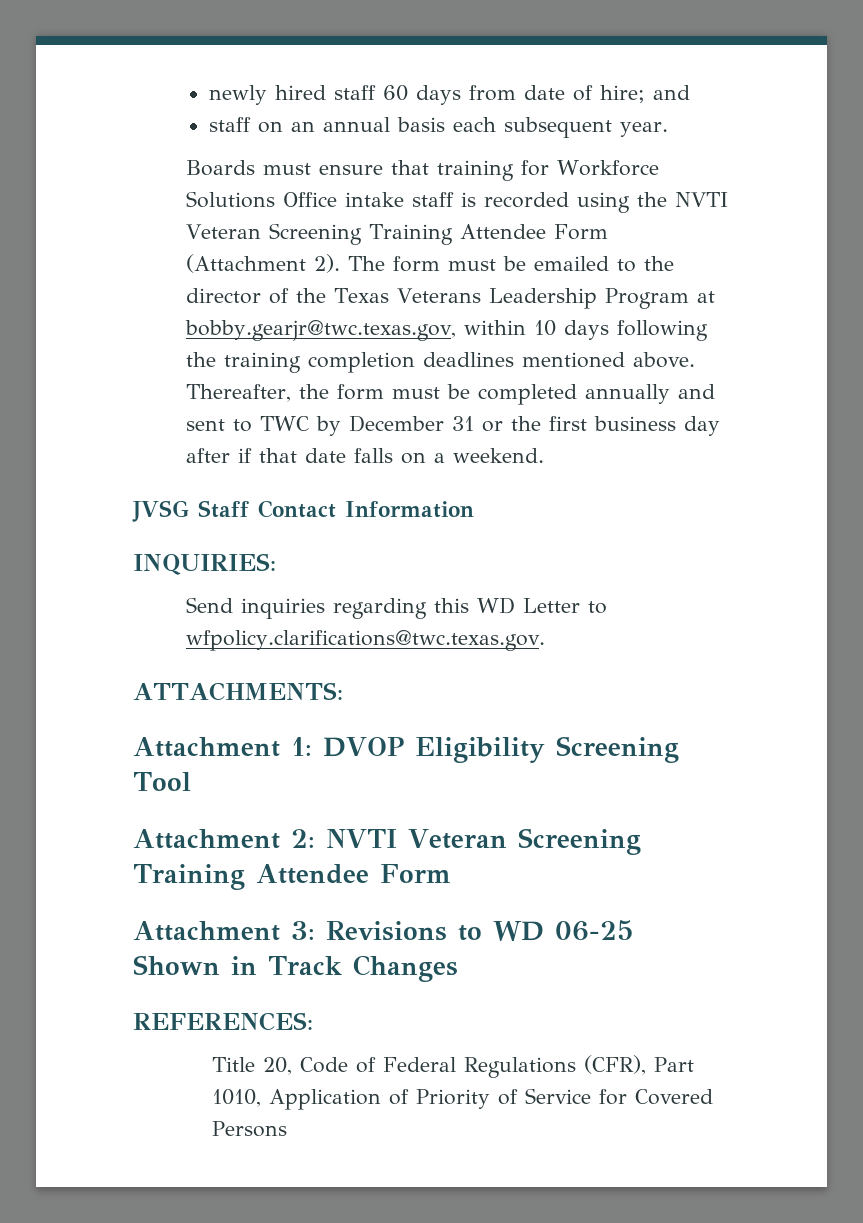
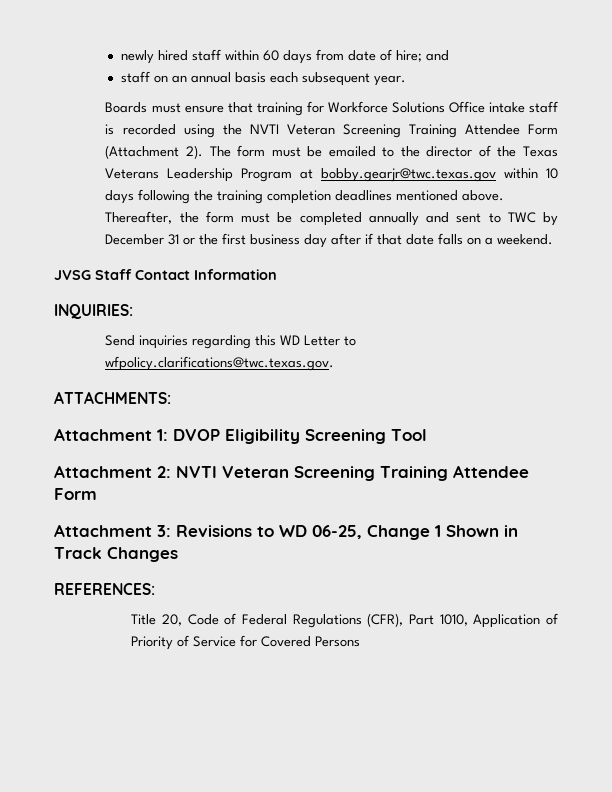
(377, 92) none -> [225,50,260,61] within
[184,320,456,341] bobby.gearjr@twc.texas.gov, -> [321,168,497,182] bobby.gearjr@twc.texas.gov
[555,920,633,941] 06-25 -> [312,525,441,540] 06-25, Change 1

